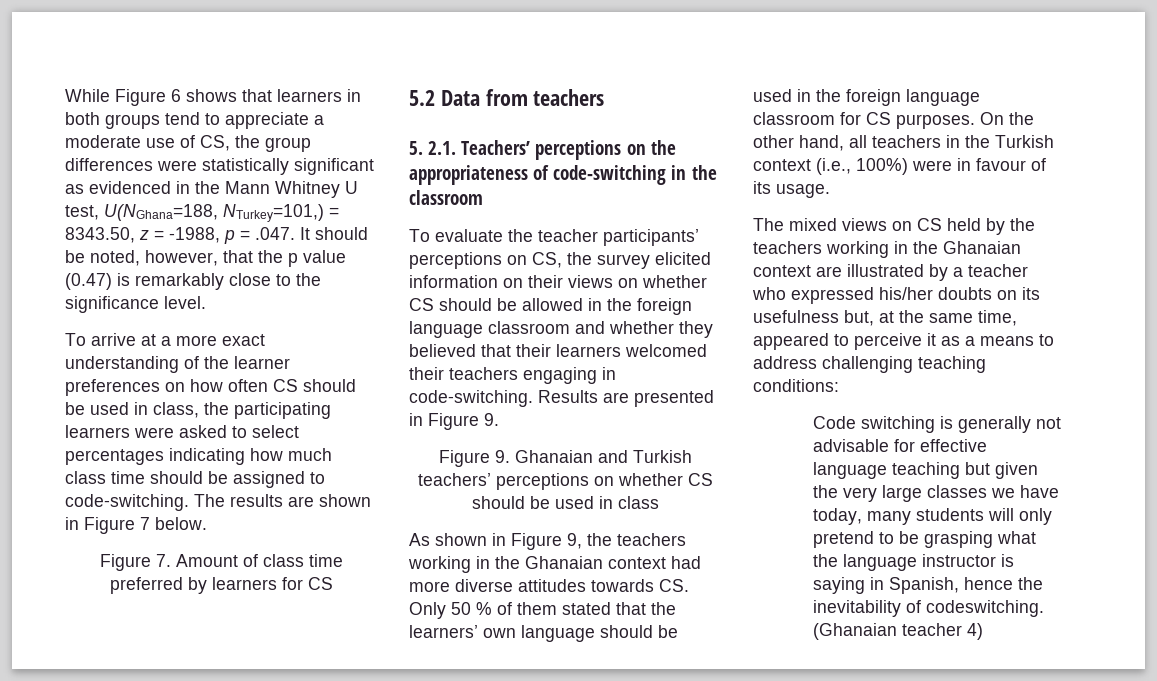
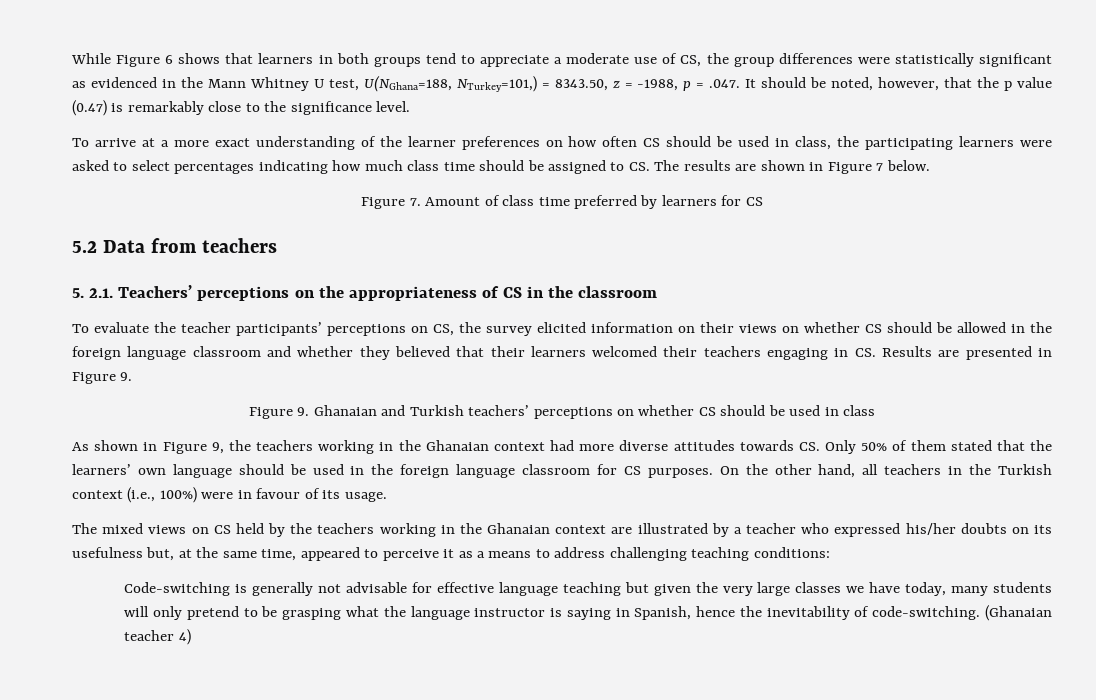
[65,494,189,511] code-switching. -> [628,162,650,171] CS.
[553,165,667,185] code-switching -> [503,287,523,298] CS
[409,390,533,407] code-switching. -> [854,348,876,357] CS.
[451,602,492,615] 50 % -> [861,442,888,451] 50%
[813,416,936,433] Code switching -> [124,582,231,596] Code-switching
[926,600,1045,617] codeswitching. -> [872,606,981,620] code-switching.

